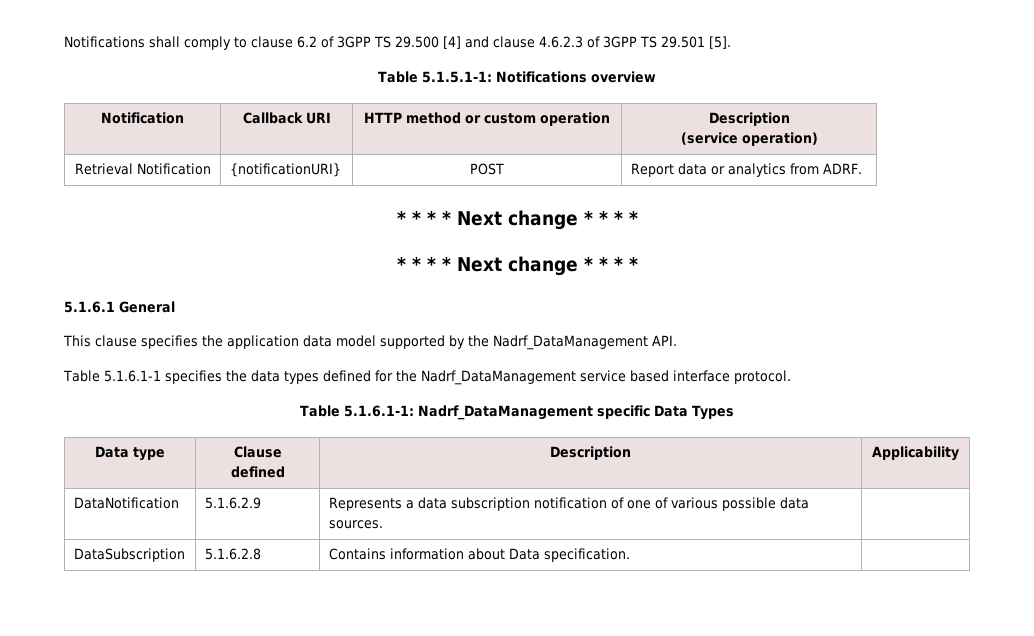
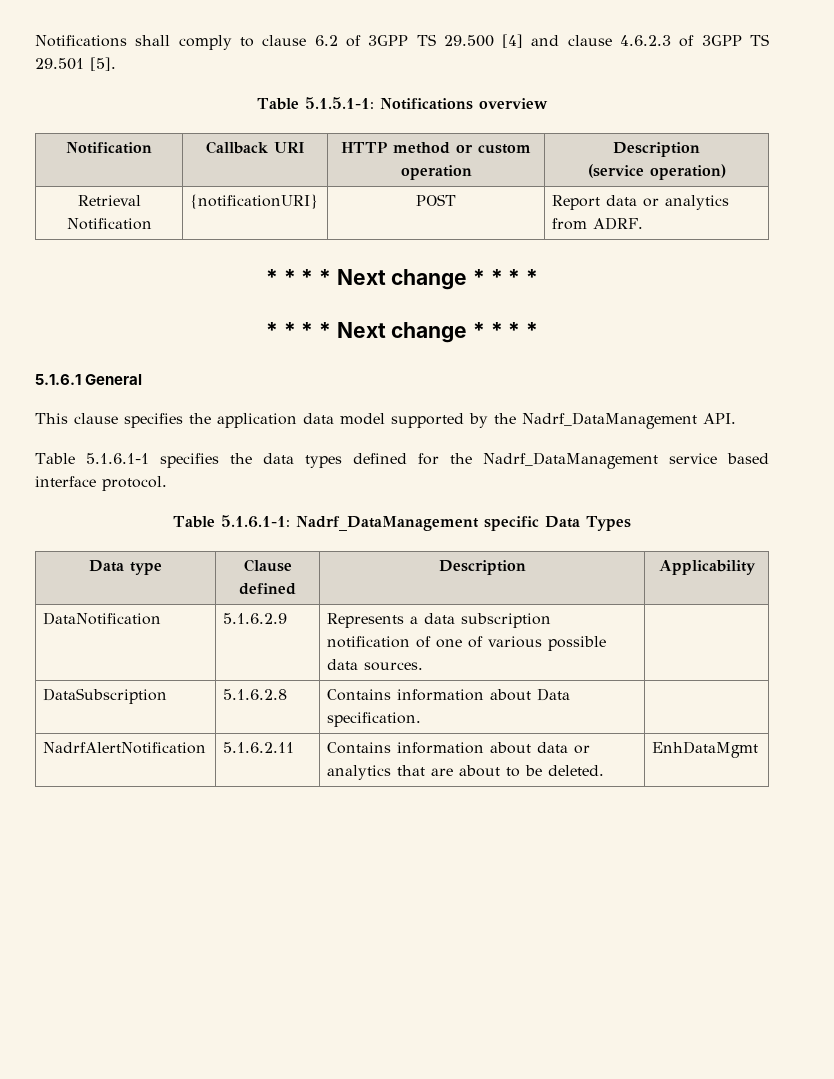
(630, 555) none -> [43,742,207,754] [223,742,295,753] [327,742,591,754] [327,765,605,780] [652,741,759,758] // NadrfAlertNotification | 5.1.6.2.11 | Contains information about data or analytics that are about to be deleted. | EnhDataMgmt

